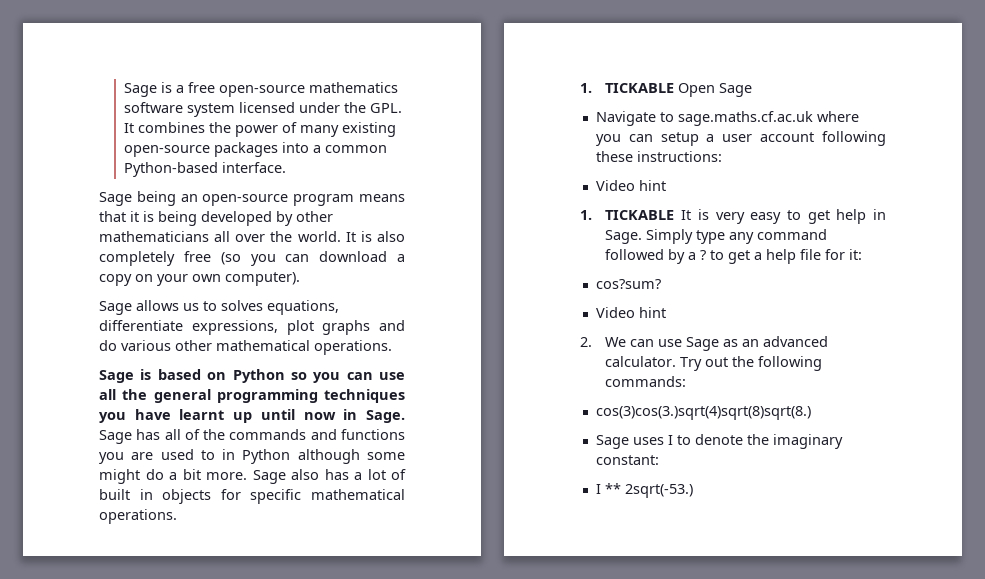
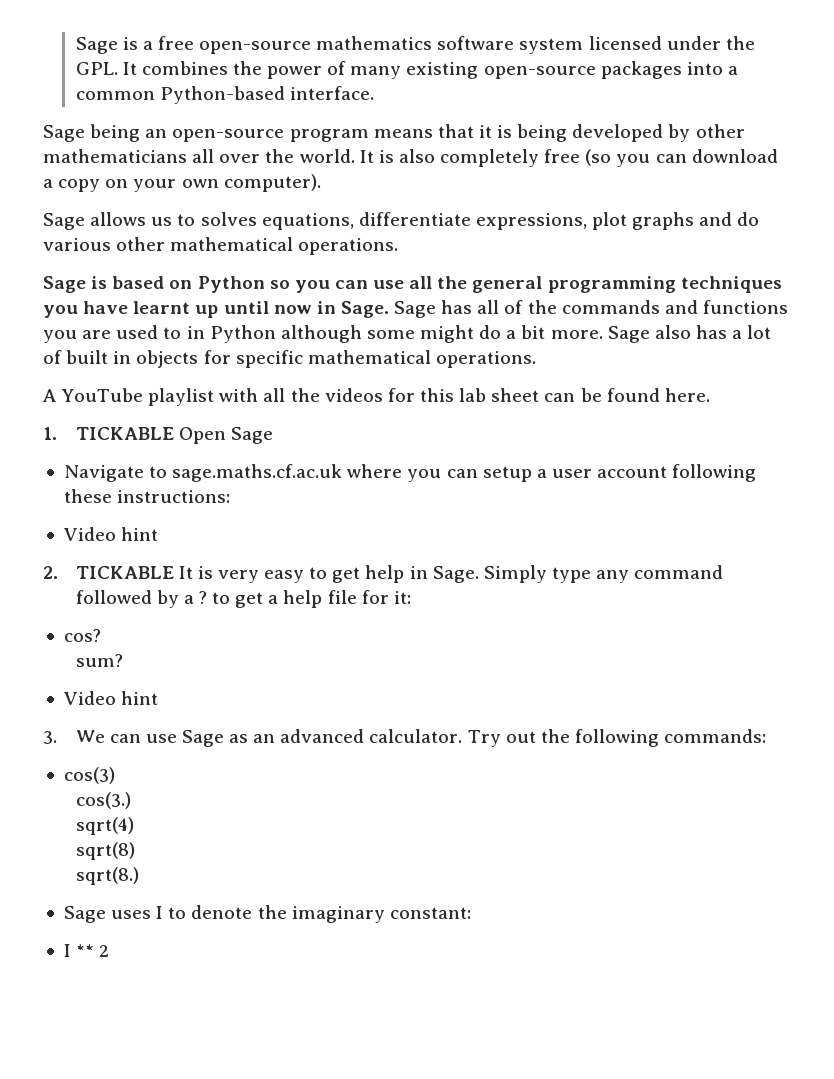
(177, 516) none -> [43,388,710,406] // A YouTube playlist with all the videos for this lab sheet can be found here.
[580,210,592,220] 1. -> [43,566,58,579] 2.
[595,279,661,289] [595,307,666,318] [580,337,592,347] cos?sum? // Video hint // 2. -> [63,629,101,642] [75,654,123,667] [63,691,159,705] [43,731,57,744] cos? // sum? // Video hint // 3.
[595,406,811,420] cos(3)cos(3.)sqrt(4)sqrt(8)sqrt(8.) -> [63,767,115,784] [75,792,131,809] [75,817,134,835] [75,842,135,860] [75,867,139,885] cos(3) // cos(3.) // sqrt(4) // sqrt(8) // sqrt(8.)
[624,484,693,498] 2sqrt(-53.) -> [99,945,110,957] 2

